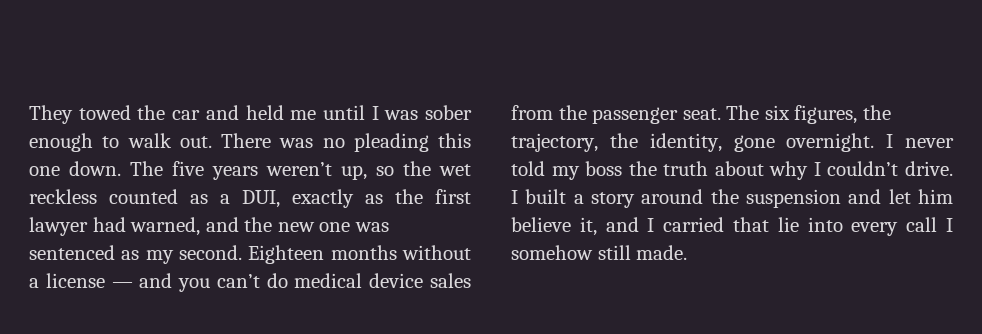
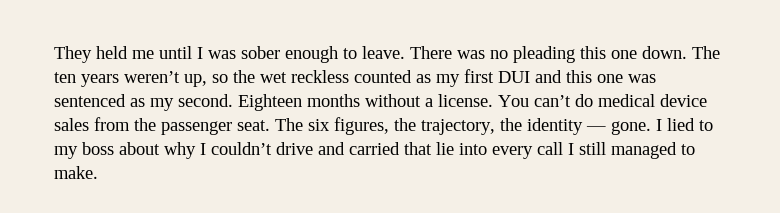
[78,105,239,120] towed the car and -> (92, 54) none
[127,133,212,148] walk out. -> [362,46,405,59] leave.
[172,161,204,176] five -> [54,72,76,83] ten
[220,189,471,208] [29,217,315,236] a DUI, exactly as the first lawyer had warned, and the new -> [436,69,592,87] my first DUI and this
[45,273,211,292] license — and you -> [438,94,529,107] license. You
[649,133,954,152] [511,161,953,180] [511,189,953,208] [511,217,655,236] identity, gone overnight. I never told my boss the truth about why I couldn’t drive. I built a story around the suspension and let him believe it, and I -> [527,118,713,135] [54,142,345,159] identity — gone. I lied to my boss about why I couldn’t drive and
[511,245,688,260] somehow still made. -> [579,142,695,159] [54,166,98,179] still managed to make.

